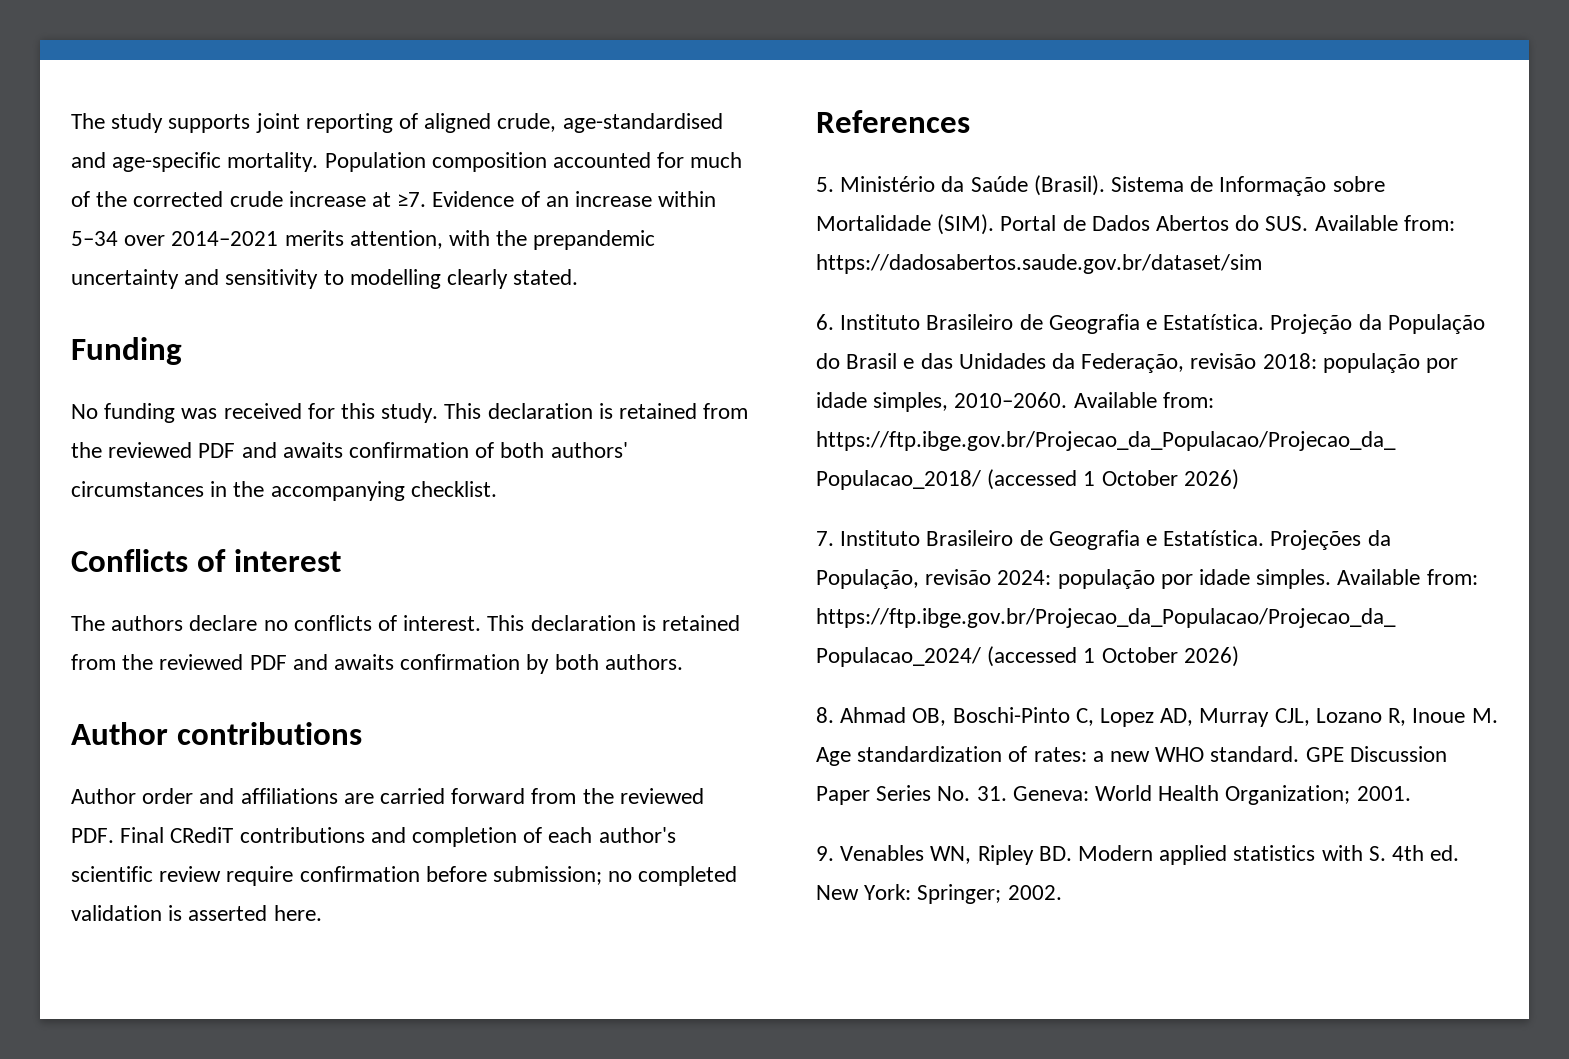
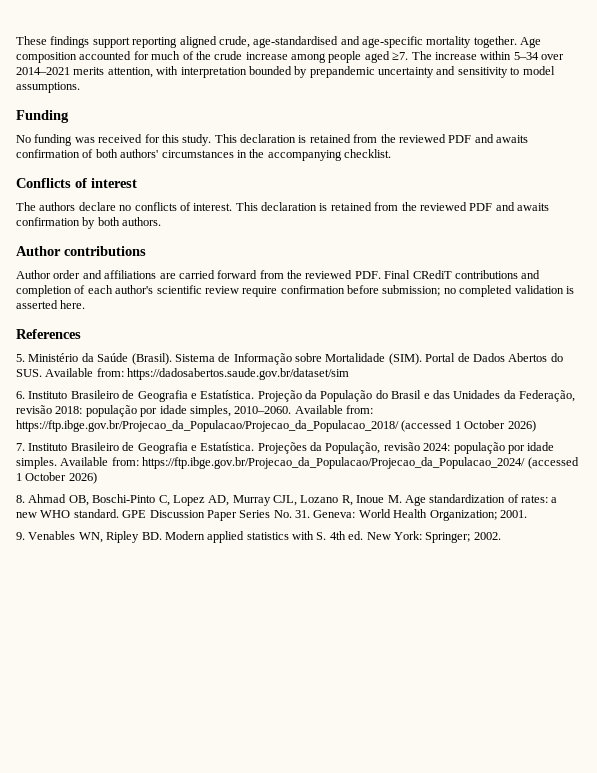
[71,113,419,133] The study supports joint reporting of -> [16,36,178,48] These findings support reporting
[227,152,426,172] mortality. Population -> [426,36,542,48] mortality together. Age
[133,191,224,207] corrected -> (211, 55) none
[372,191,569,207] at ≥7. Evidence of an -> [291,51,432,63] among people aged ≥7. The
[496,230,528,246] the -> [180,66,308,78] interpretation bounded by
[349,269,579,289] modelling clearly stated. -> [522,66,555,75] [16,82,80,93] model assumptions.

